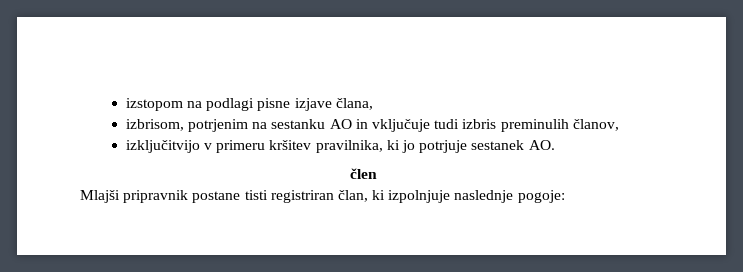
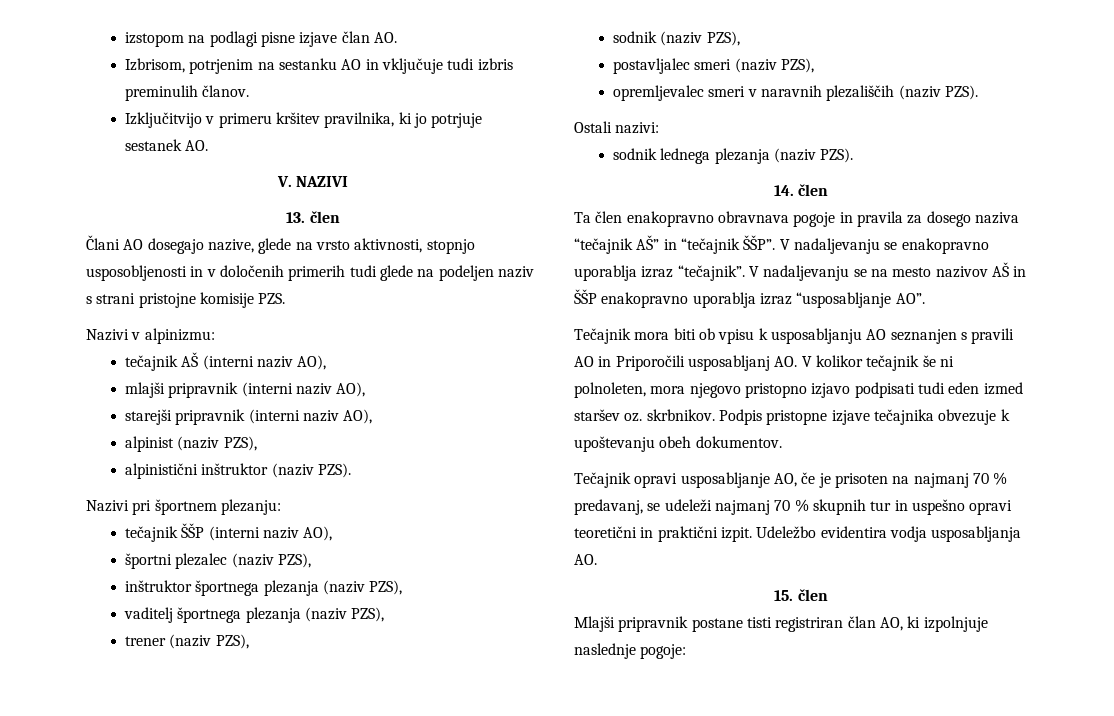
[335,98,373,110] [125,119,184,131] člana, // izbrisom, -> [341,31,397,43] [124,58,185,73] član AO. // Izbrisom,
[572,119,619,131] [125,140,200,153] članov, // izključitvijo -> [202,85,250,97] [124,112,202,128] članov. // Izključitvijo
(555, 145) none -> [276,176,349,187] [286,211,340,223] [86,235,475,254] [86,265,534,281] [86,292,286,308] [86,328,215,344] [124,352,327,371] [124,382,366,398] [124,409,373,425] [124,436,257,452] [124,463,351,479] [86,499,281,515] [124,523,333,542] [124,553,311,569] [124,580,403,596] [123,607,385,623] [124,634,249,649] [612,31,740,46] [612,58,814,74] [612,85,978,101] [574,121,660,134] [612,148,854,164] [773,184,829,196] [574,211,1019,227] [574,235,989,254] [574,262,1027,281] [574,289,925,308] [574,328,1015,344] [574,355,954,371] [574,382,1023,398] [574,409,1010,425] [574,436,782,452] [574,472,1008,488] [574,499,1013,515] [574,526,1022,542] [574,554,597,565] [774,590,794,601] V. NAZIVI // 13. člen // Člani AO dosegajo nazive, glede na vrsto aktivnosti, stopnjo usposobljenosti in v določenih primerih tudi glede na podeljen naziv s strani pristojne komisije PZS. // Nazivi v alpinizmu: // tečajnik AŠ (interni naziv AO), // mlajši pripravnik (interni naziv AO), // starejši pripravnik (interni naziv AO), // alpinist (naziv PZS), // alpinistični inštruktor (naziv PZS). // Nazivi pri športnem plezanju: // tečajnik ŠŠP (interni naziv AO), // športni plezalec (naziv PZS), // inštruktor športnega plezanja (naziv PZS), // vaditelj športnega plezanja (naziv PZS), // trener (naziv PZS), // sodnik (naziv PZS), // postavljalec smeri (naziv PZS), // opremljevalec smeri v naravnih plezališčih (naziv PZS). // Ostali nazivi: // sodnik lednega plezanja (naziv PZS). // 14. člen // Ta člen enakopravno obravnava pogoje in pravila za dosego naziva “tečajnik AŠ” in “tečajnik ŠŠP”. V nadaljevanju se enakopravno uporablja izraz “tečajnik”. V nadaljevanju se na mesto nazivov AŠ in ŠŠP enakopravno uporablja izraz “usposabljanje AO”. // Tečajnik mora biti ob vpisu k usposabljanju AO seznanjen s pravili AO in Priporočili usposabljanj AO. V kolikor tečajnik še ni polnoleten, mora njegovo pristopno izjavo podpisati tudi eden izmed staršev oz. skrbnikov. Podpis pristopne izjave tečajnika obvezuje k upoštevanju obeh dokumentov. // Tečajnik opravi usposabljanje AO, če je prisoten na najmanj 70 % predavanj, se udeleži najmanj 70 % skupnih tur in uspešno opravi teoretični in praktični izpit. Udeležbo evidentira vodja usposabljanja AO. // 15.
[337,190,368,202] član, -> [847,616,903,631] član AO,

